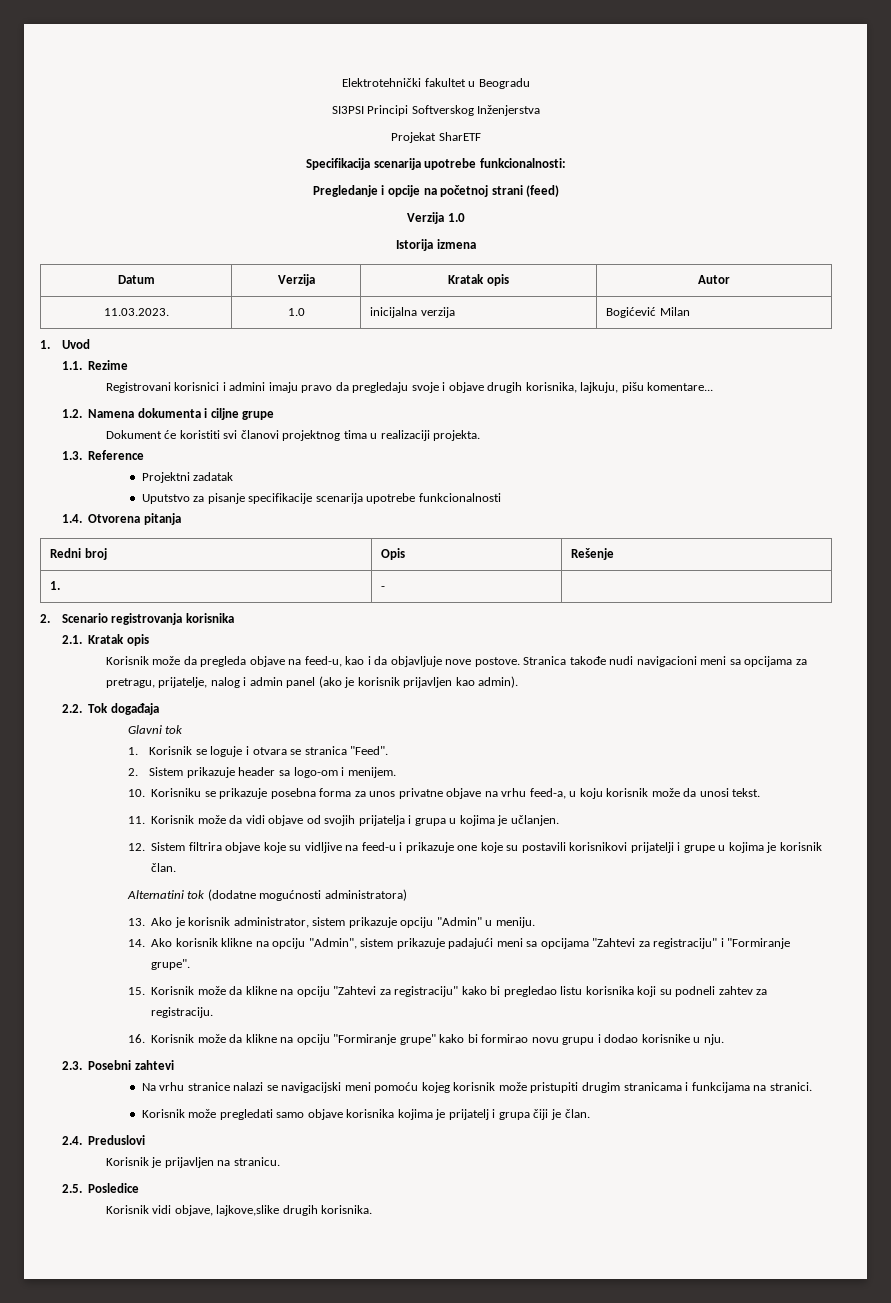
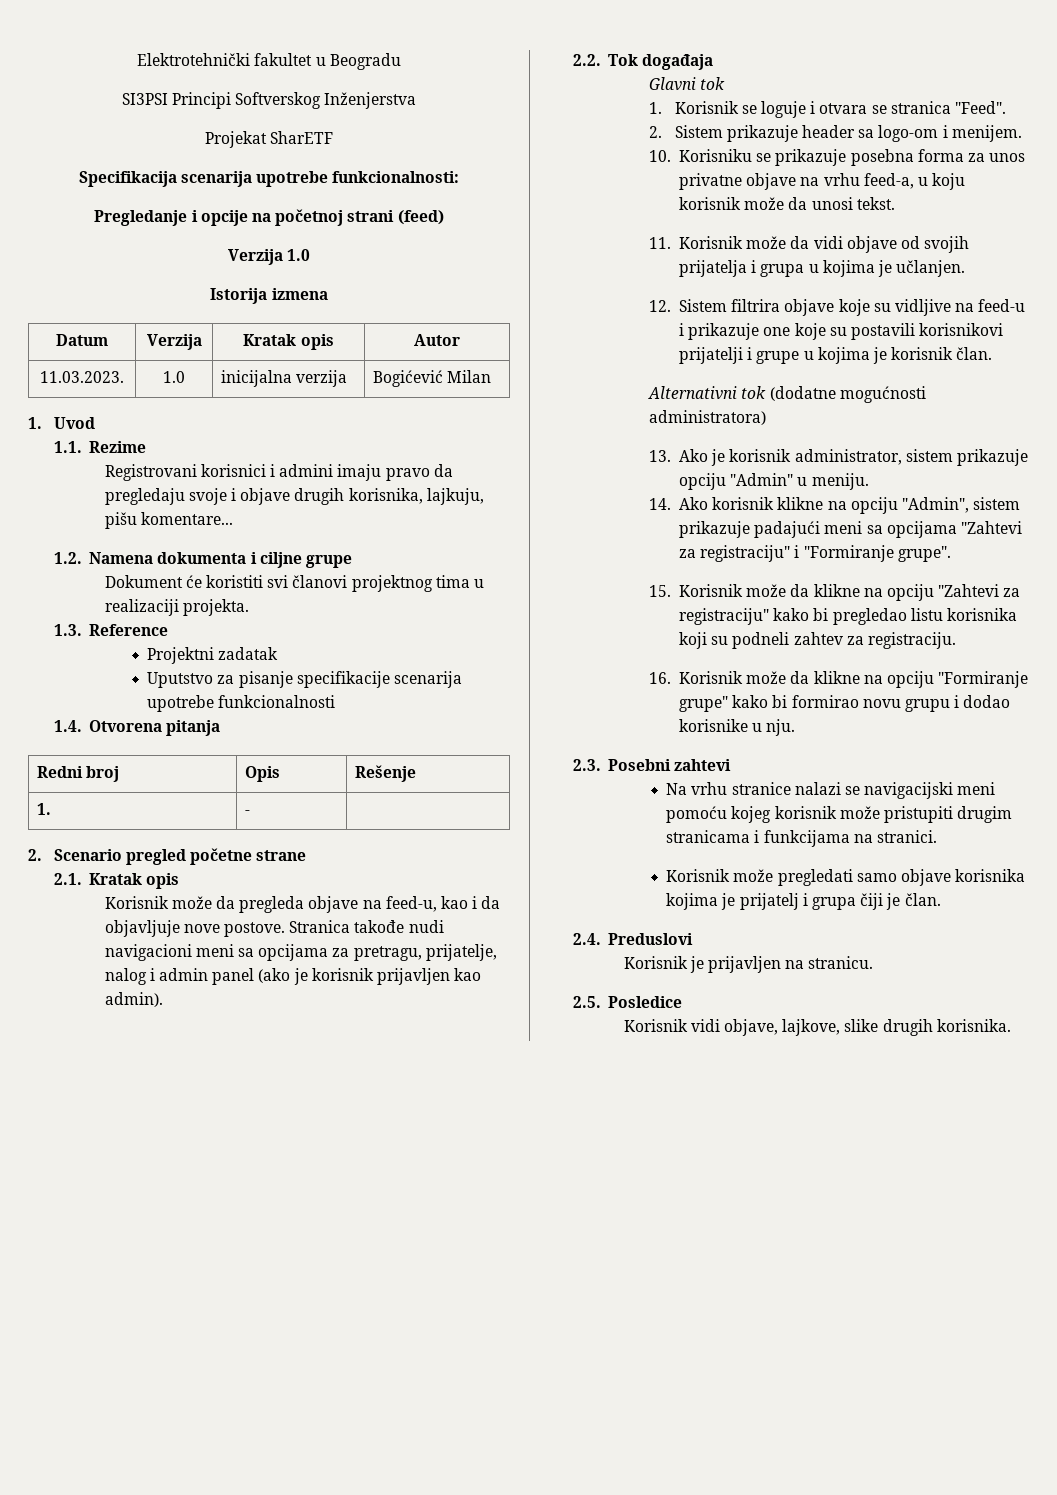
[111,613,234,625] registrovanja korisnika -> [125,848,307,865] pregled početne strane
[126,890,184,899] Alternatini -> [648,386,738,400] Alternativni
[216,1205,280,1216] lajkove,slike -> [782,1019,879,1036] lajkove, slike

